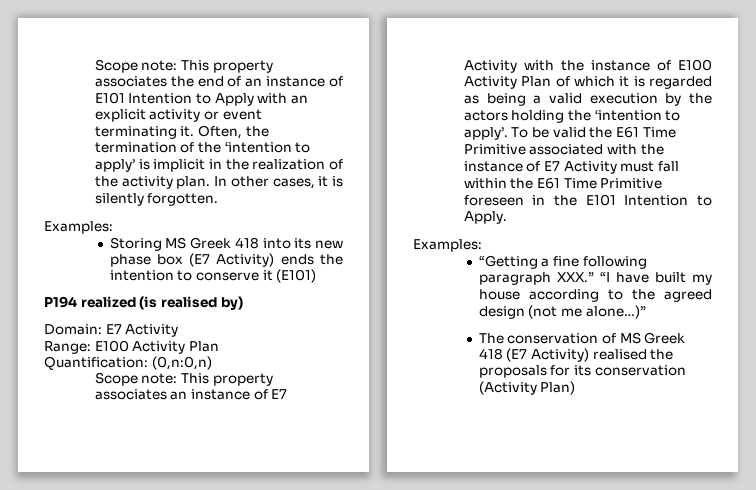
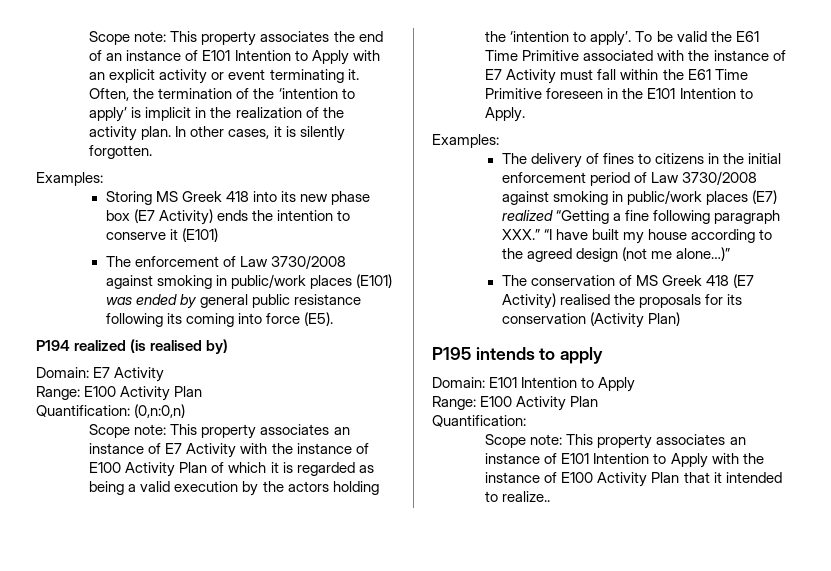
(317, 276) none -> [105,255,346,269] [105,274,393,289] [105,294,362,309] [105,312,334,327] // The enforcement of Law 3730/2008 against smoking in public/work places (E101) was ended by general public resistance following its coming into force (E5).
(482, 245) none -> [501,153,782,168] [501,171,757,186] [501,190,778,205] [501,210,553,221] The delivery of fines to citizens in the initial enforcement period of Law 3730/2008 against smoking in public/work places (E7) realized
(576, 388) none -> [432,347,604,364] [432,377,636,392] [432,396,599,411] [432,415,526,427] [485,434,746,449] [485,453,764,468] [485,472,782,487] [485,491,551,502] // P195 intends to apply // Domain: E101 Intention to Apply // Range: E100 Activity Plan // Quantification: // Scope note: This property associates an instance of E101 Intention to Apply with the instance of E100 Activity Plan that it intended to realize..

